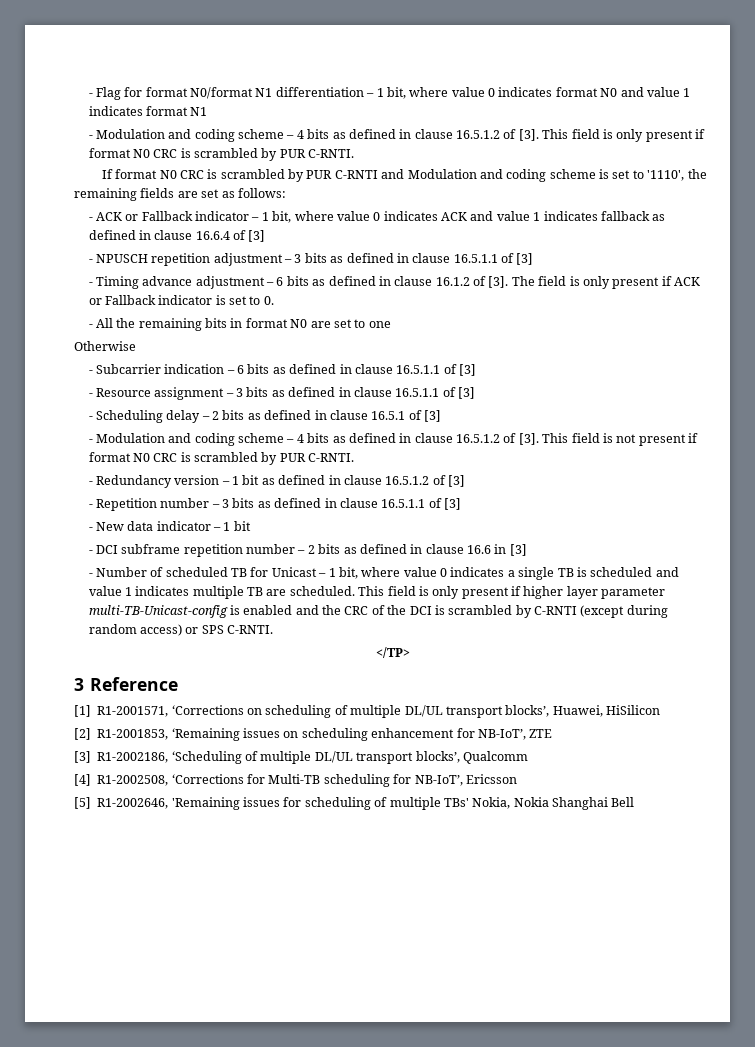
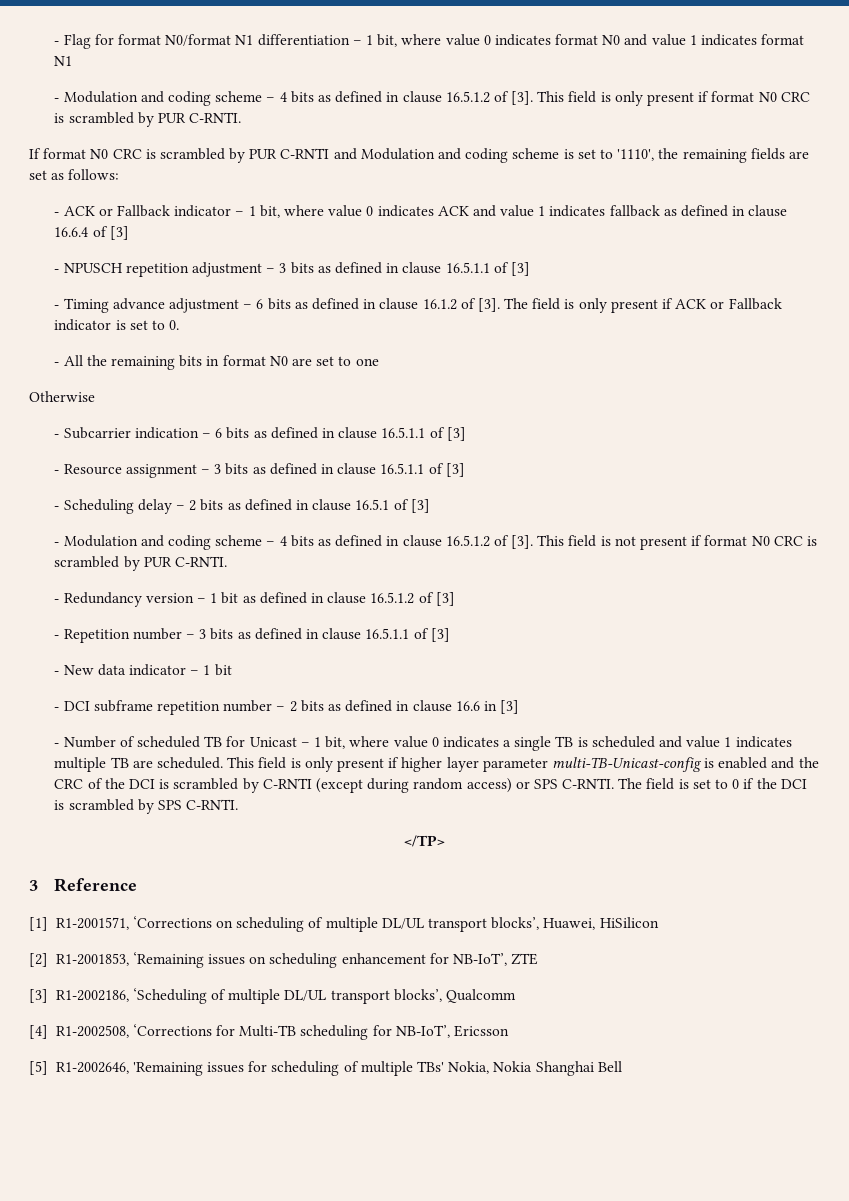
(274, 629) none -> [618,778,807,790] [54,799,239,814] The field is set to 0 if the DCI is scrambled by SPS C-RNTI.

